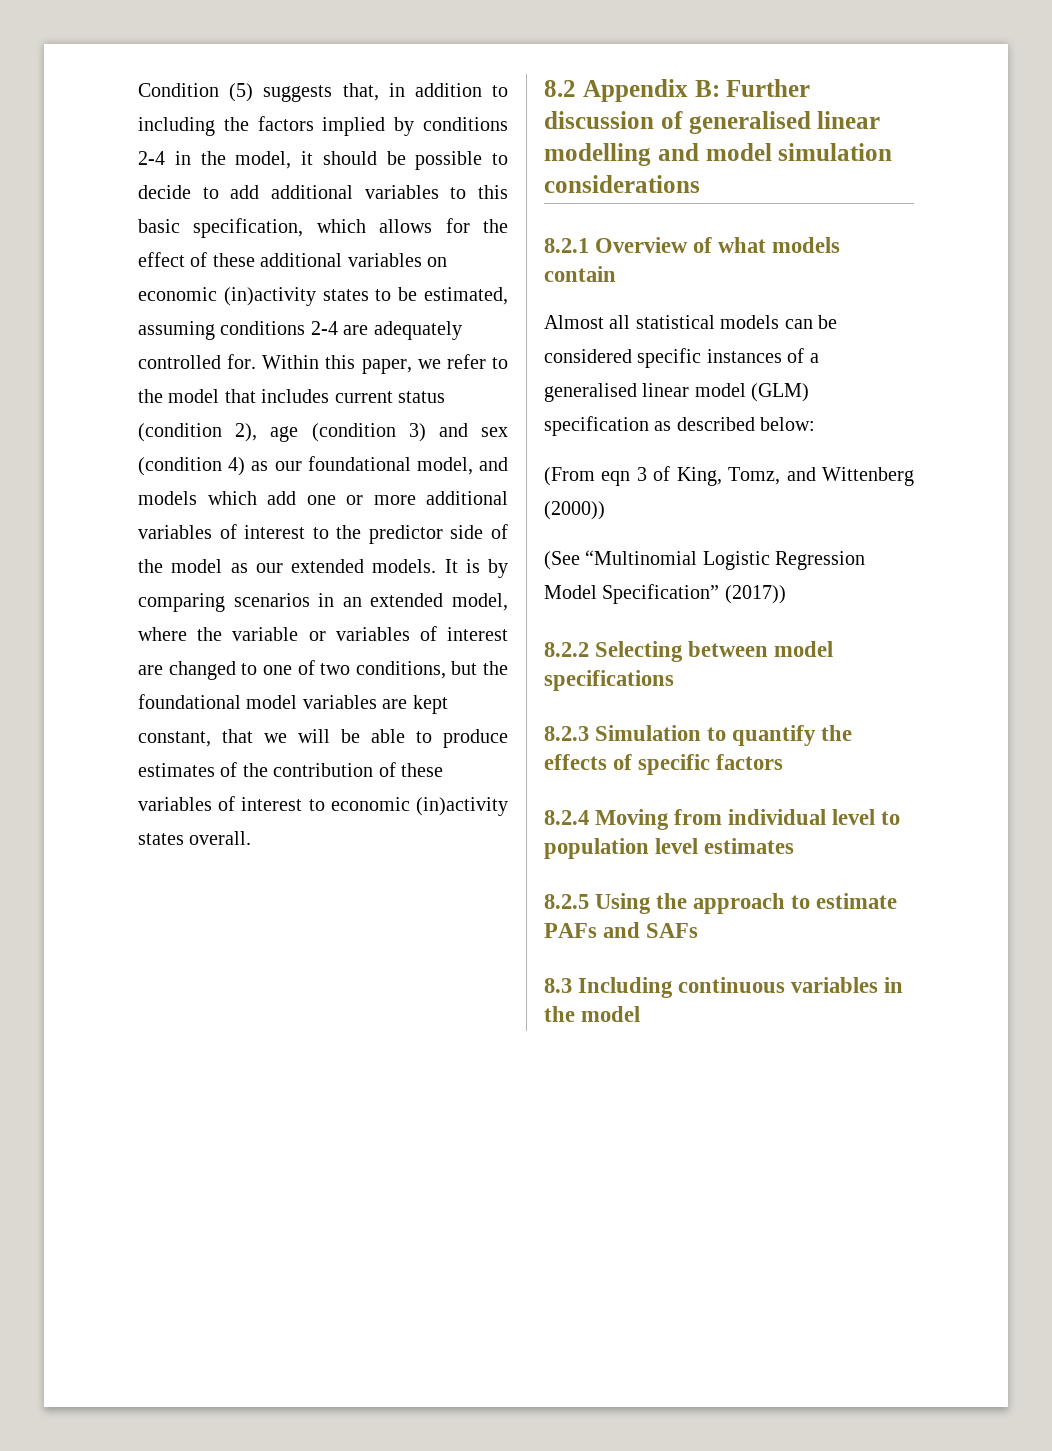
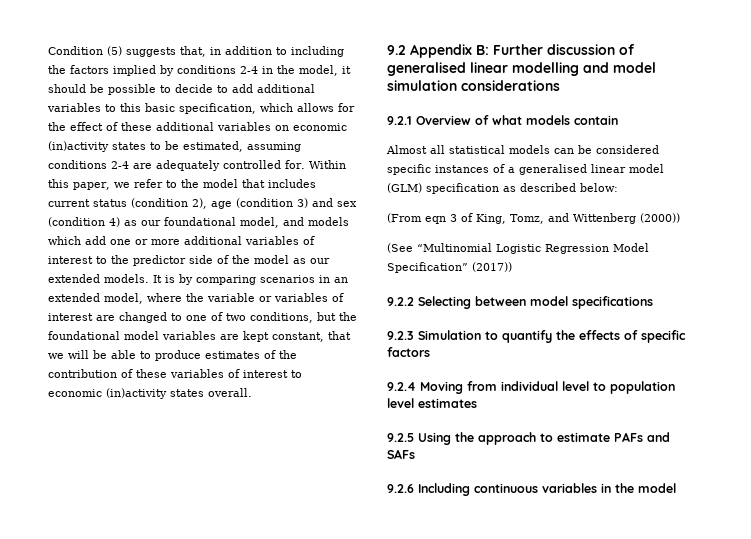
[544,80,576,97] 8.2 -> [387,45,406,55] 9.2
[544,238,589,253] 8.2.1 -> [387,116,412,125] 9.2.1
[544,642,589,657] 8.2.2 -> [387,297,414,306] 9.2.2
[544,726,589,741] 8.2.3 -> [387,331,414,340] 9.2.3
[544,810,589,825] 8.2.4 -> [387,382,416,391] 9.2.4
[544,894,589,909] 8.2.5 -> [387,433,414,442] 9.2.5
[544,978,572,993] 8.3 -> [387,484,414,493] 9.2.6

